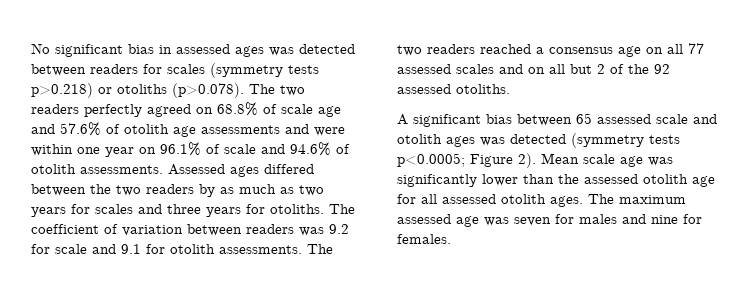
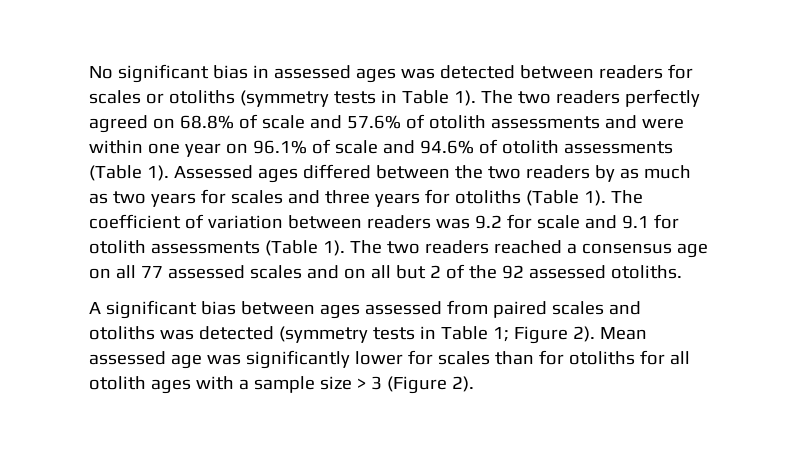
[210,63,319,78] [31,83,244,98] (symmetry tests p>0.218) or otoliths (p>0.078). -> [145,90,476,107] or otoliths (symmetry tests in Table 1).
[318,106,341,117] age -> (305, 122) none
[173,126,196,137] age -> (486, 122) none
[80,165,163,174] assessments. -> [563,141,673,154] [89,165,169,181] assessments (Table 1).
[270,204,324,214] otoliths. -> [454,190,606,206] otoliths (Table 1).
[219,245,302,254] assessments. -> [150,240,345,256] assessments (Table 1).
[576,113,717,124] [397,134,475,147] 65 assessed scale and otolith ages -> [319,300,641,319] [89,326,155,340] ages assessed from paired scales and otoliths
[397,153,465,167] p<0.0005; -> [419,326,509,342] in Table 1;
[583,154,615,164] scale -> [89,351,166,365] assessed
[523,174,715,187] [397,194,686,207] [397,214,702,227] [397,234,451,244] than the assessed otolith age for all assessed otolith ages. The maximum assessed age was seven for males and nine for females. -> [407,350,690,365] [89,376,474,394] for scales than for otoliths for all otolith ages with a sample size > 3 (Figure 2).

